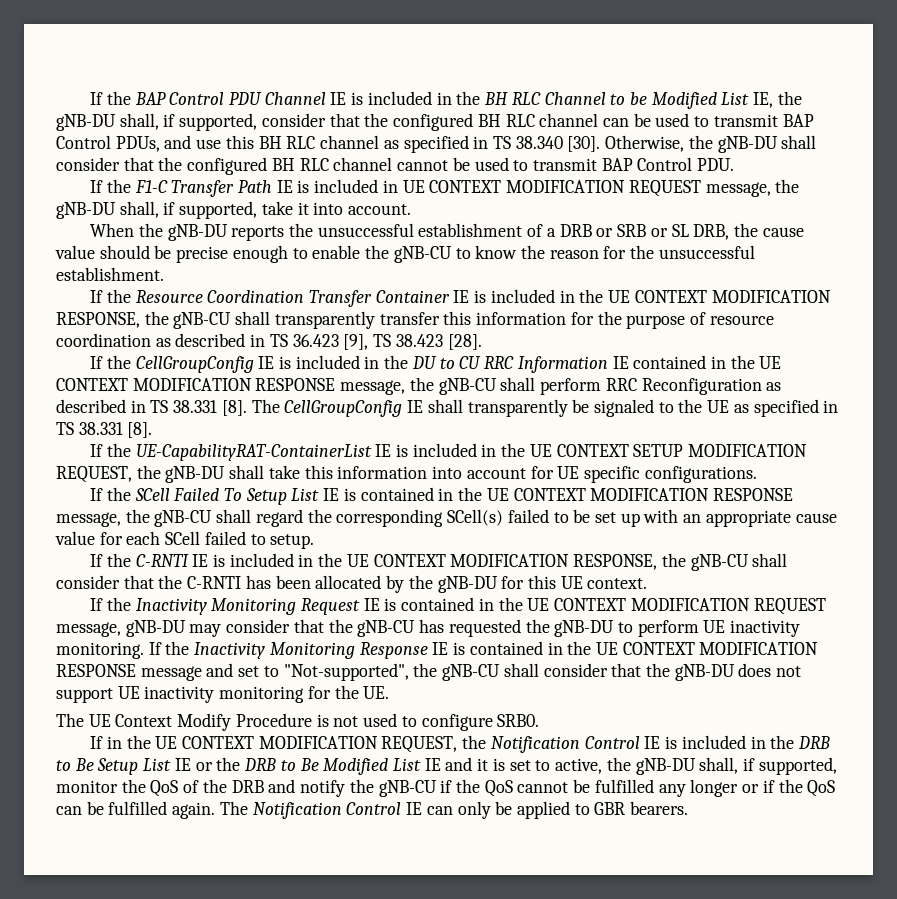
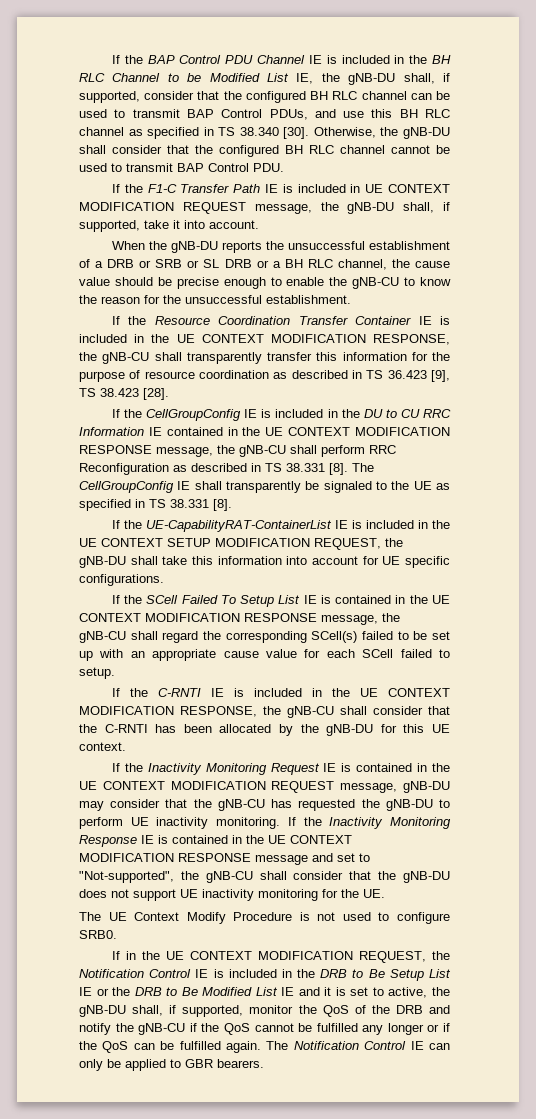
[693,224,730,240] DRB, -> [224,259,387,270] DRB or a BH RLC channel,

